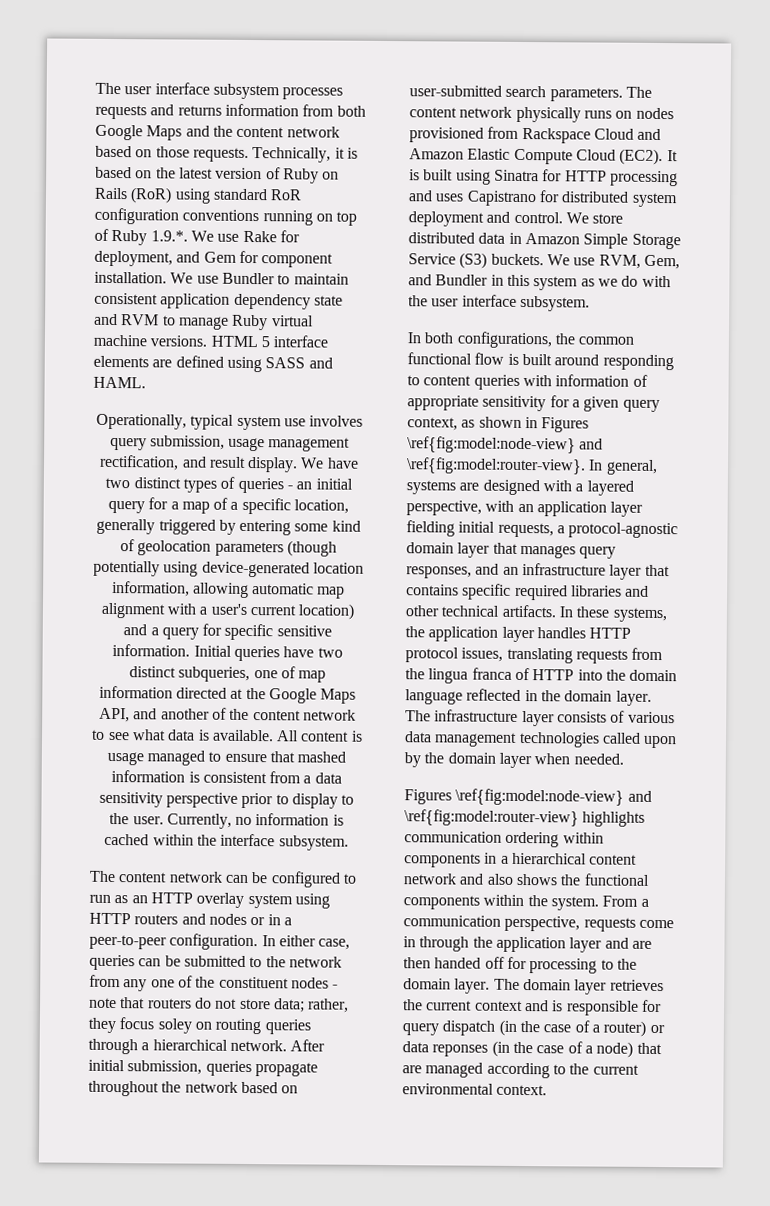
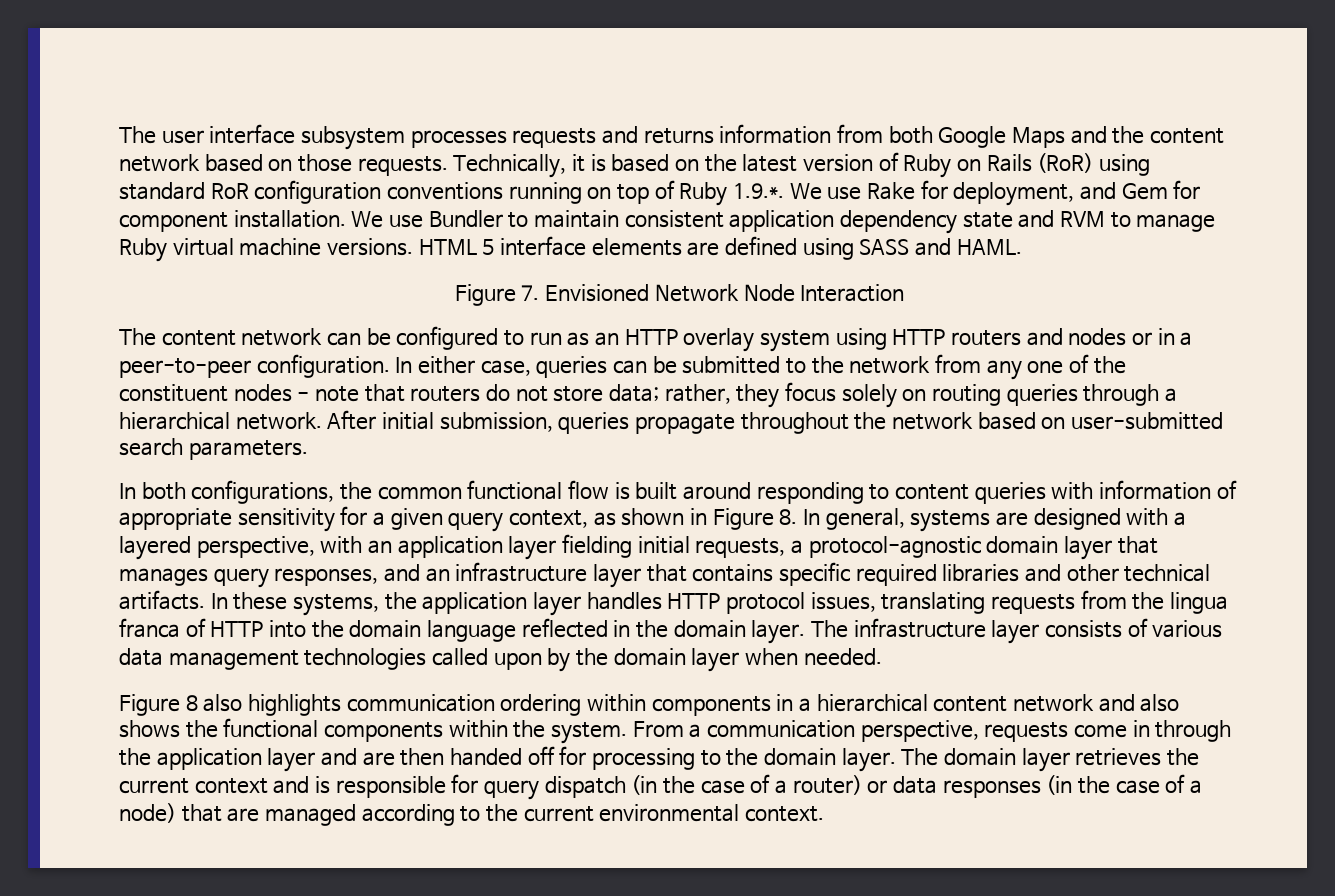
[95,413,364,431] [109,435,351,452] [99,454,359,473] [105,476,353,494] [107,497,350,515] [96,518,361,536] [120,539,337,557] [93,560,364,578] [111,580,346,599] [100,602,355,620] [123,623,332,641] [112,644,343,662] [128,666,327,683] [98,685,357,704] [99,707,356,723] [91,729,363,742] [106,750,347,766] [111,770,342,784] [98,791,355,809] [109,812,344,829] [104,833,349,851] Operationally, typical system use involves query submission, usage management rectification, and result display. We have two distinct types of queries - an initial query for a map of a specific location, generally triggered by entering some kind of geolocation parameters (though potentially using device-generated location information, allowing automatic map alignment with a user's current location) and a query for specific sensitive information. Initial queries have two distinct subqueries, one of map information directed at the Google Maps API, and another of the content network to see what data is available. All content is usage managed to ensure that mashed information is consistent from a data sensitivity perspective prior to display to the user. Currently, no information is cached within the interface subsystem. -> [454,284,905,306] Figure 7. Envisioned Network Node Interaction
[157,1018,192,1034] soley -> [841,384,897,408] solely
[625,86,652,98] [409,106,674,123] [409,126,662,144] [409,148,678,166] [409,169,678,187] [408,190,678,208] [408,211,624,227] [408,232,681,250] [408,252,680,270] [408,274,671,291] [408,294,590,312] The content network physically runs on nodes provisioned from Rackspace Cloud and Amazon Elastic Compute Cloud (EC2). It is built using Sinatra for HTTP processing and uses Capistrano for distributed system deployment and control. We store distributed data in Amazon Simple Storage Service (S3) buckets. We use RVM, Gem, and Bundler in this system as we do with the user interface subsystem. -> (308, 450) none
[541,417,590,433] [407,436,604,454] [406,457,586,475] Figures \ref{fig:model:node-view} and \ref{fig:model:router-view}. -> [712,508,798,530] Figure 8.
[404,788,652,806] [404,809,579,827] Figures \ref{fig:model:node-view} and \ref{fig:model:router-view} -> [119,694,243,716] Figure 8 also
[432,1044,489,1057] reponses -> [942,780,1041,798] responses

